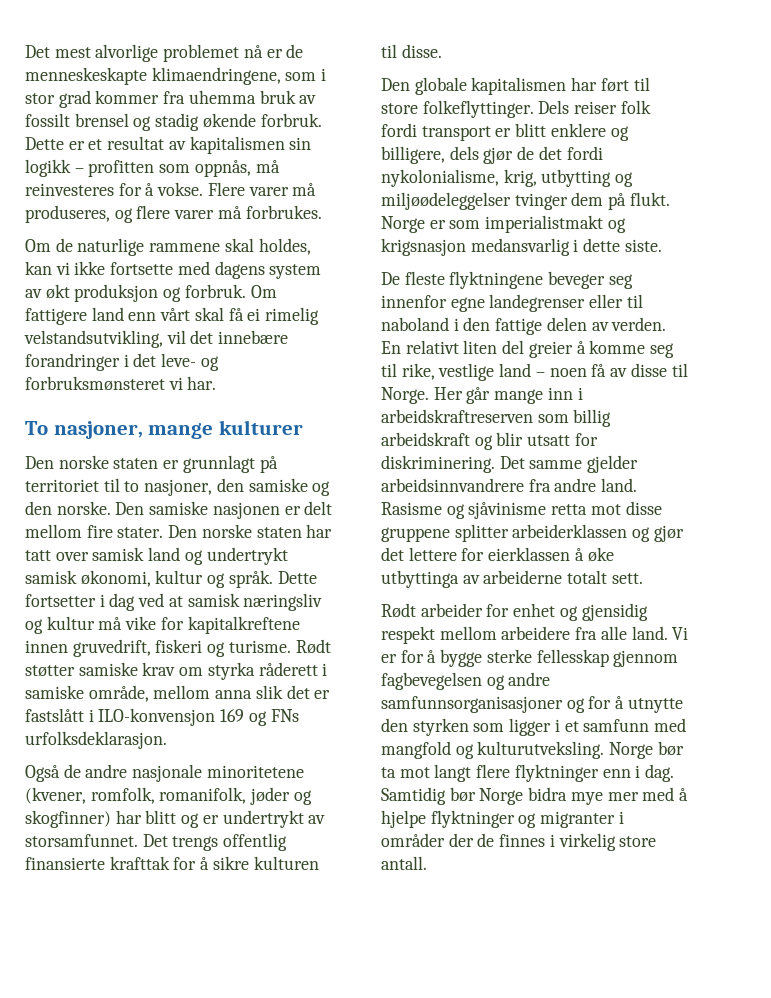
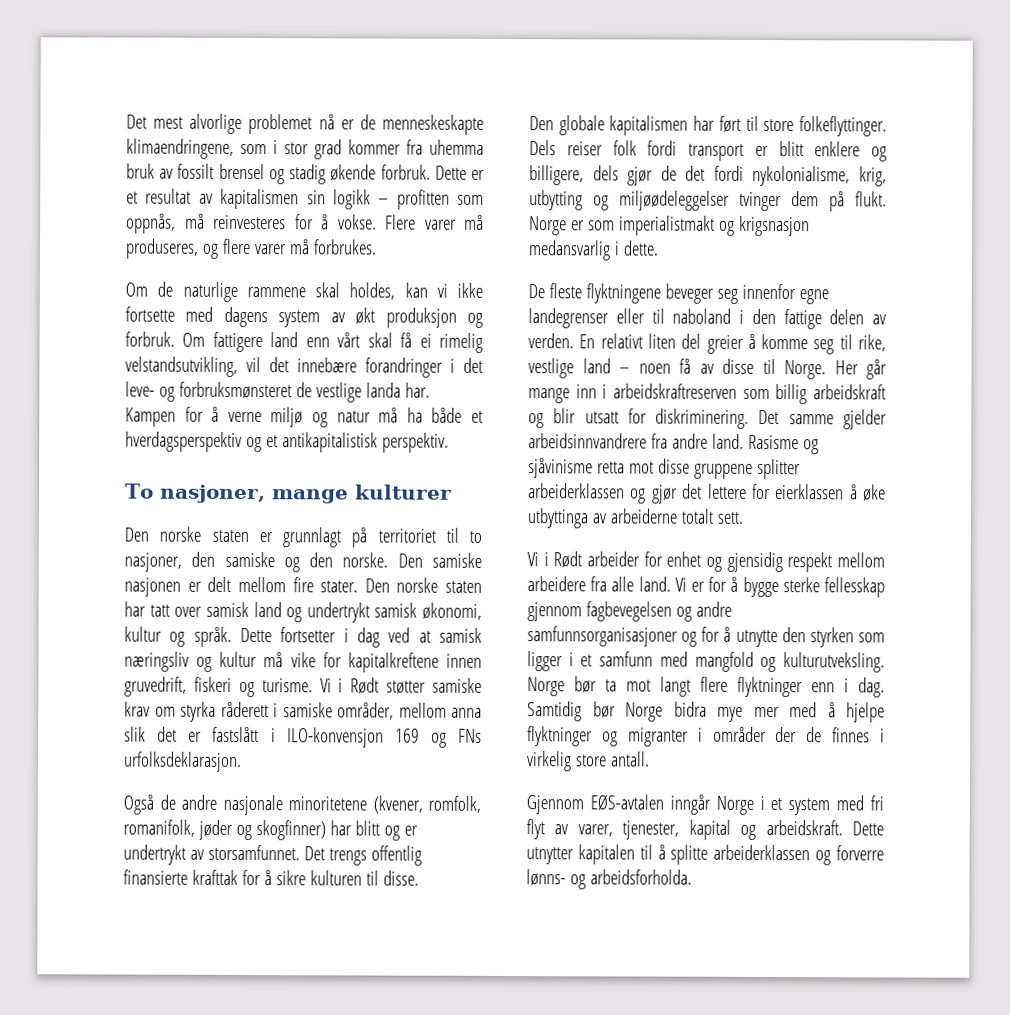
[168,376,217,390] vi har. -> [295,382,430,403] [125,406,483,428] [125,431,449,453] de vestlige landa har. Kampen for å verne miljø og natur må ha både et hverdagsperspektiv og et antikapitalistisk perspektiv.
(291, 646) none -> [319,678,344,693] Vi i
[88,685,149,702] område, -> [337,702,394,720] områder,
[583,238,662,252] dette siste. -> [622,240,659,256] dette.
(643, 578) none -> [527,552,549,567] Vi i
(427, 863) none -> [526,794,884,816] [526,819,884,840] [526,844,885,866] [526,869,692,890] // Gjennom EØS-avtalen inngår Norge i et system med fri flyt av varer, tjenester, kapital og arbeidskraft. Dette utnytter kapitalen til å splitte arbeiderklassen og forverre lønns- og arbeidsforholda.

